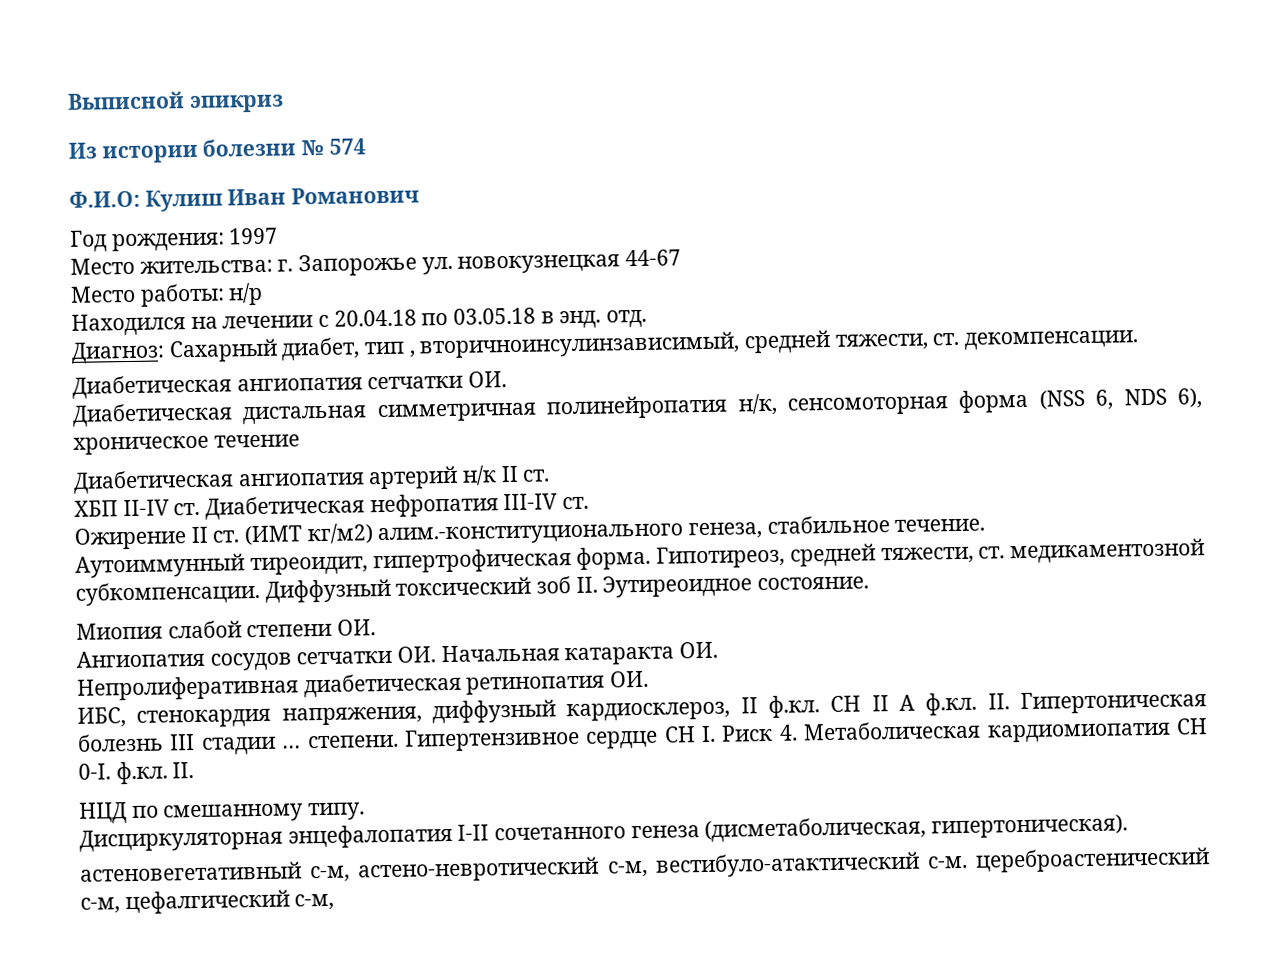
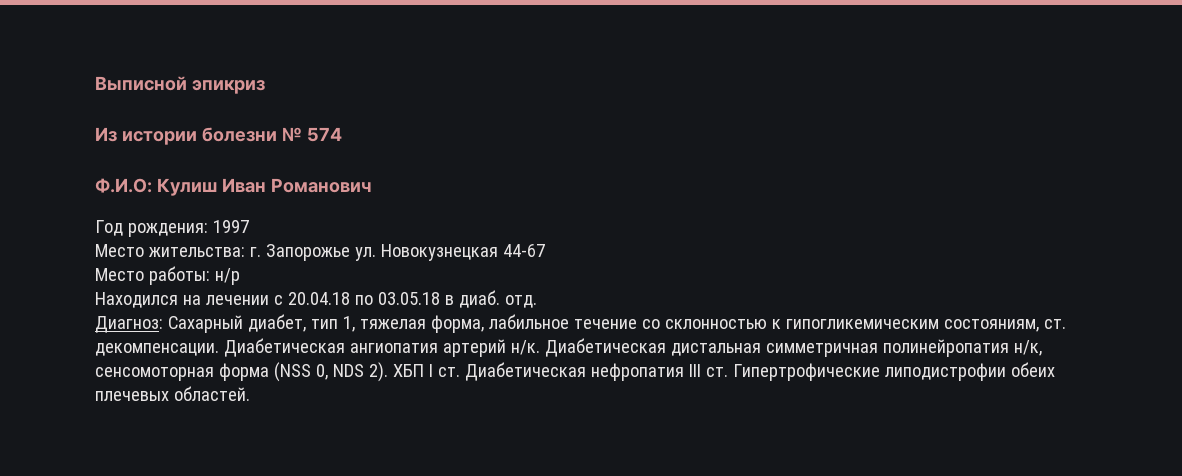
[457,254,621,274] новокузнецкая -> [380,244,498,261] Новокузнецкая
[559,310,602,329] энд. -> [458,290,500,308] диаб.
[408,329,929,359] , вторичноинсулинзависимый, средней тяжести, -> [342,314,1039,333] 1, тяжелая форма, лабильное течение со склонностью к гипогликемическим состояниям,
[72,371,508,399] // Диабетическая ангиопатия сетчатки ОИ. // -> [223,338,540,357] Диабетическая ангиопатия артерий н/к.
[1095,388,1202,410] [73,434,300,455] [73,465,551,494] [74,499,170,517] 6, NDS 6), хроническое течение // Диабетическая ангиопатия артерий н/к II ст. // ХБП II-IV -> [315,362,433,382] 0, NDS 2). ХБП I
[503,493,590,511] [74,515,986,550] [75,538,1205,578] [75,574,870,606] [76,619,377,640] [76,641,719,671] [77,670,650,701] [77,690,1208,728] [77,718,1208,755] [78,761,195,785] [79,802,366,824] [79,814,1129,852] [79,847,1210,883] [80,889,335,915] III-IV ст. // Ожирение II ст. (ИМТ кг/м2) алим.-конституционального генеза, стабильное течение. // Аутоиммунный тиреоидит, гипертрофическая форма. Гипотиреоз, средней тяжести, ст. медикаментозной субкомпенсации. Диффузный токсический зоб II. Эутиреоидное состояние. // Миопия слабой степени ОИ. // Ангиопатия сосудов сетчатки ОИ. Начальная катаракта ОИ. // Непролиферативная диабетическая ретинопатия ОИ. // ИБС, стенокардия напряжения, диффузный кардиосклероз, II ф.кл. СН II А ф.кл. II. Гипертоническая болезнь III стадии … степени. Гипертензивное сердце СН I. Риск 4. Метаболическая кардиомиопатия СН 0-I. ф.кл. II. // НЦД по смешанному типу. // Дисциркуляторная энцефалопатия I-II сочетанного генеза (дисметаболическая, гипертоническая). // астеновегетативный с-м, астено-невротический с-м, вестибуло-атактический с-м. цереброастенический с-м, цефалгический с-м, -> [688,362,1055,381] [95,386,250,401] III ст. Гипертрофические липодистрофии обеих плечевых областей.

